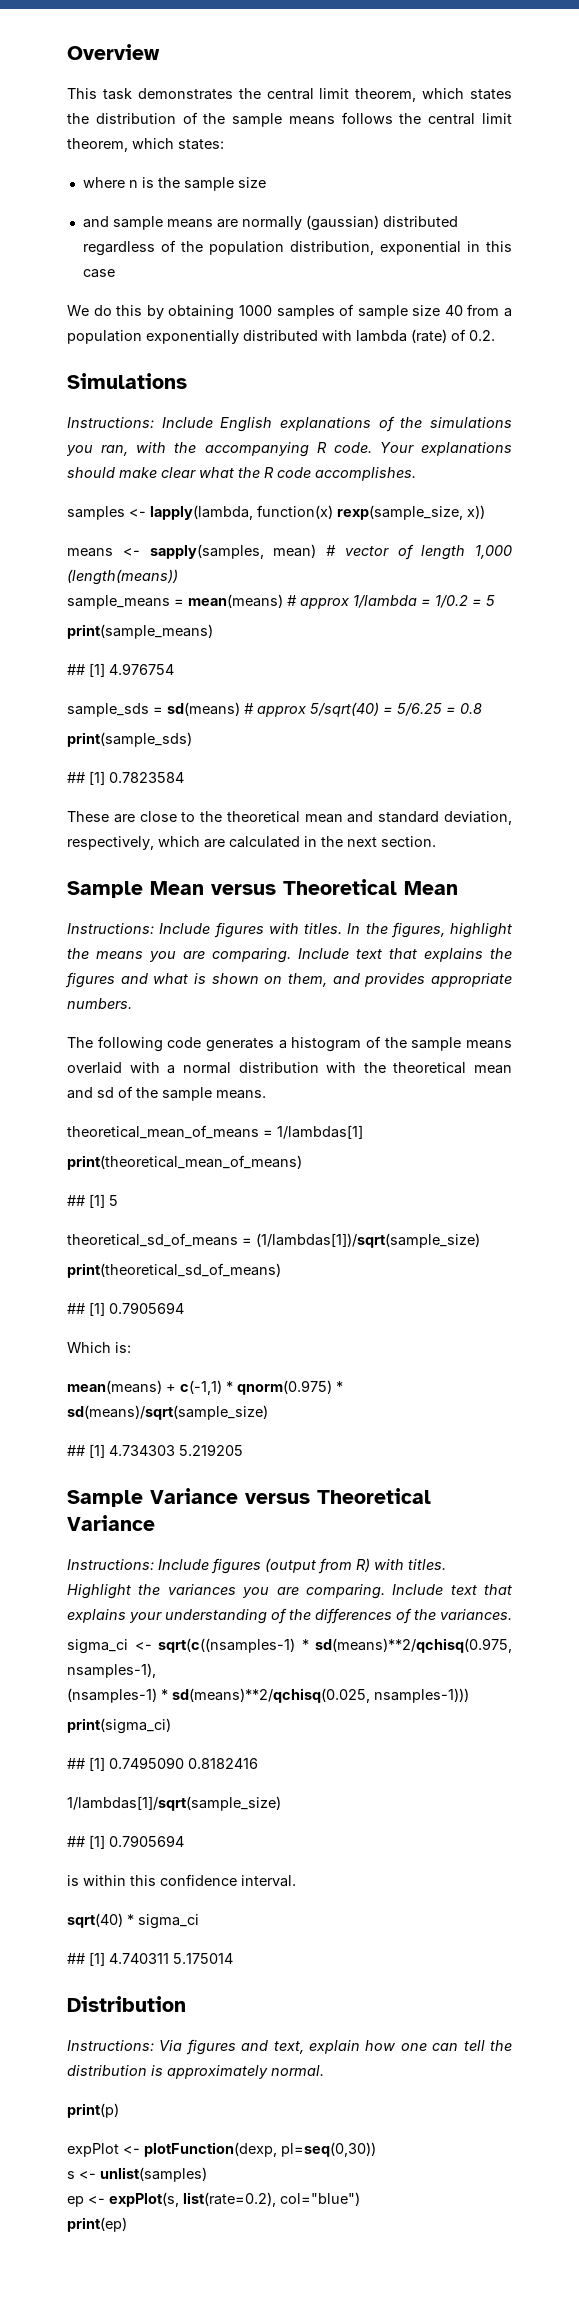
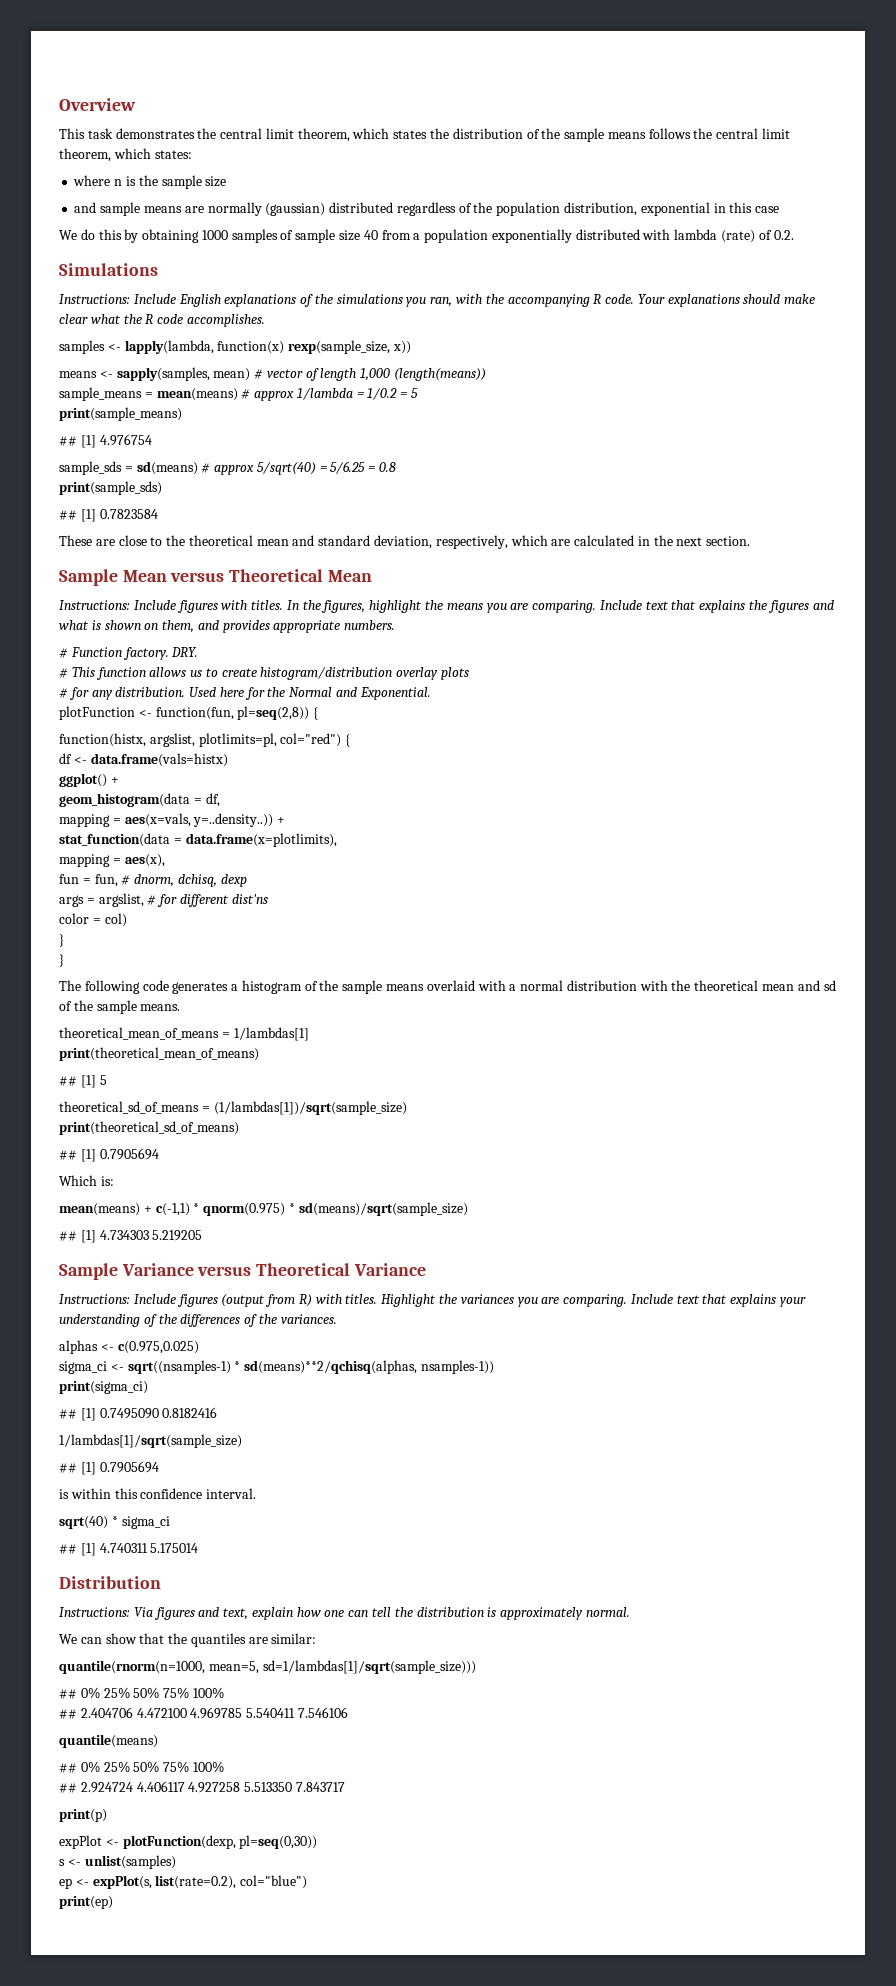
(132, 1003) none -> [59,647,199,660] [59,667,470,680] [59,687,431,700] [59,706,319,720] [59,733,351,747] [59,753,228,767] [59,773,119,787] [59,793,220,807] [59,813,286,827] [59,833,337,847] [59,854,165,867] [59,874,247,887] [59,893,268,907] [59,913,127,927] [59,934,64,947] [59,954,64,967] // # Function factory. DRY. // # This function allows us to create histogram/distribution overlay plots // # for any distribution. Used here for the Normal and Exponential. // plotFunction <- function(fun, pl=seq(2,8)) { // function(histx, argslist, plotlimits=pl, col="red") { // df <- data.frame(vals=histx) // ggplot() + // geom_histogram(data = df, // mapping = aes(x=vals, y=..density..)) + // stat_function(data = data.frame(x=plotlimits), // mapping = aes(x), // fun = fun, # dnorm, dchisq, dexp // args = argslist, # for different dist'ns // color = col) // } // }
(512, 1614) none -> [59,1340,199,1354] // alphas <- c(0.975,0.025)
[158,1638,512,1653] [67,1663,156,1678] [67,1688,469,1703] sqrt(c((nsamples-1) * sd(means)**2/qchisq(0.975, nsamples-1), // (nsamples-1) * sd(means)**2/qchisq(0.025, nsamples-1))) -> [127,1360,494,1374] sqrt((nsamples-1) * sd(means)**2/qchisq(alphas, nsamples-1))
(324, 2070) none -> [59,1633,317,1647] [59,1660,476,1674] [59,1687,224,1699] [59,1707,348,1719] [59,1734,158,1748] [59,1761,224,1773] [59,1781,345,1793] // We can show that the quantiles are similar: // quantile(rnorm(n=1000, mean=5, sd=1/lambdas[1]/sqrt(sample_size))) // ## 0% 25% 50% 75% 100% // ## 2.404706 4.472100 4.969785 5.540411 7.546106 // quantile(means) // ## 0% 25% 50% 75% 100% // ## 2.924724 4.406117 4.927258 5.513350 7.843717

